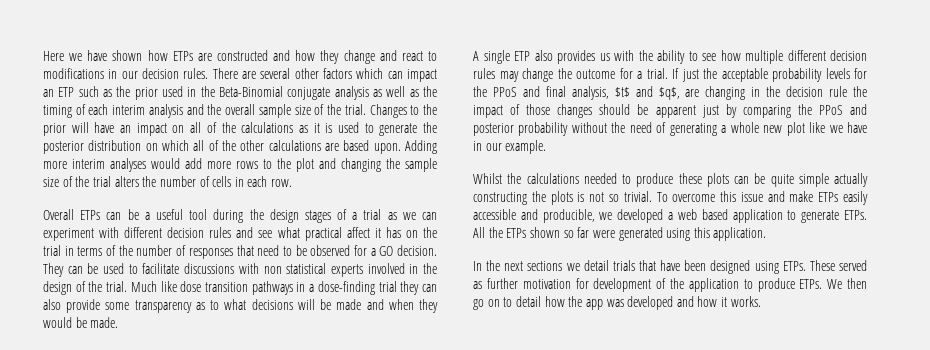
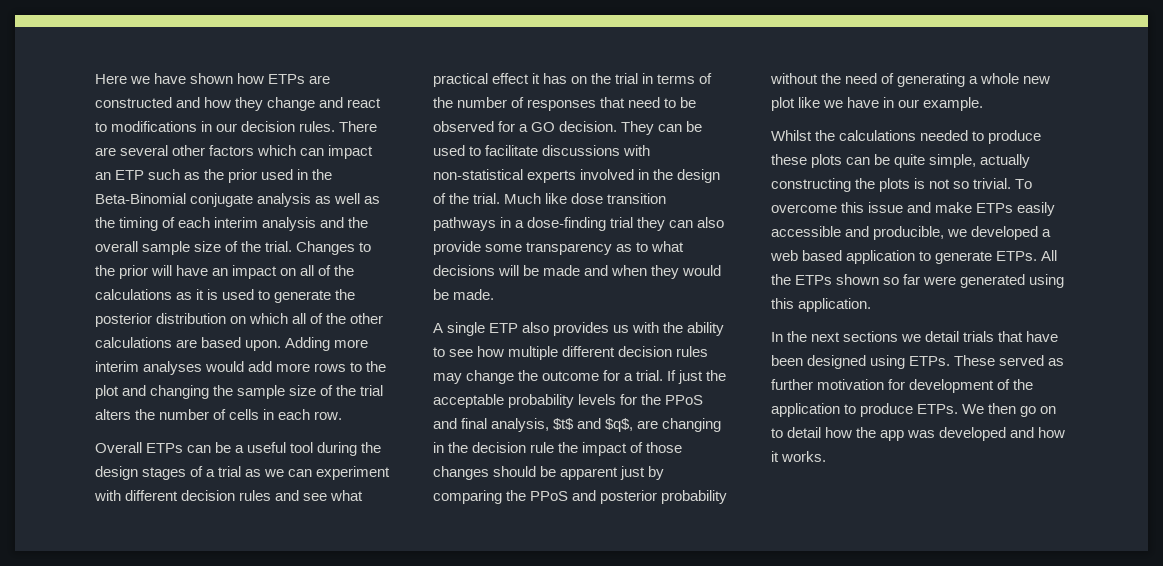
[346,227,370,238] affect -> [492,73,530,84] effect
[263,263,327,274] non statistical -> [433,169,523,180] non-statistical
[798,173,829,187] simple -> [929,154,977,168] simple,

